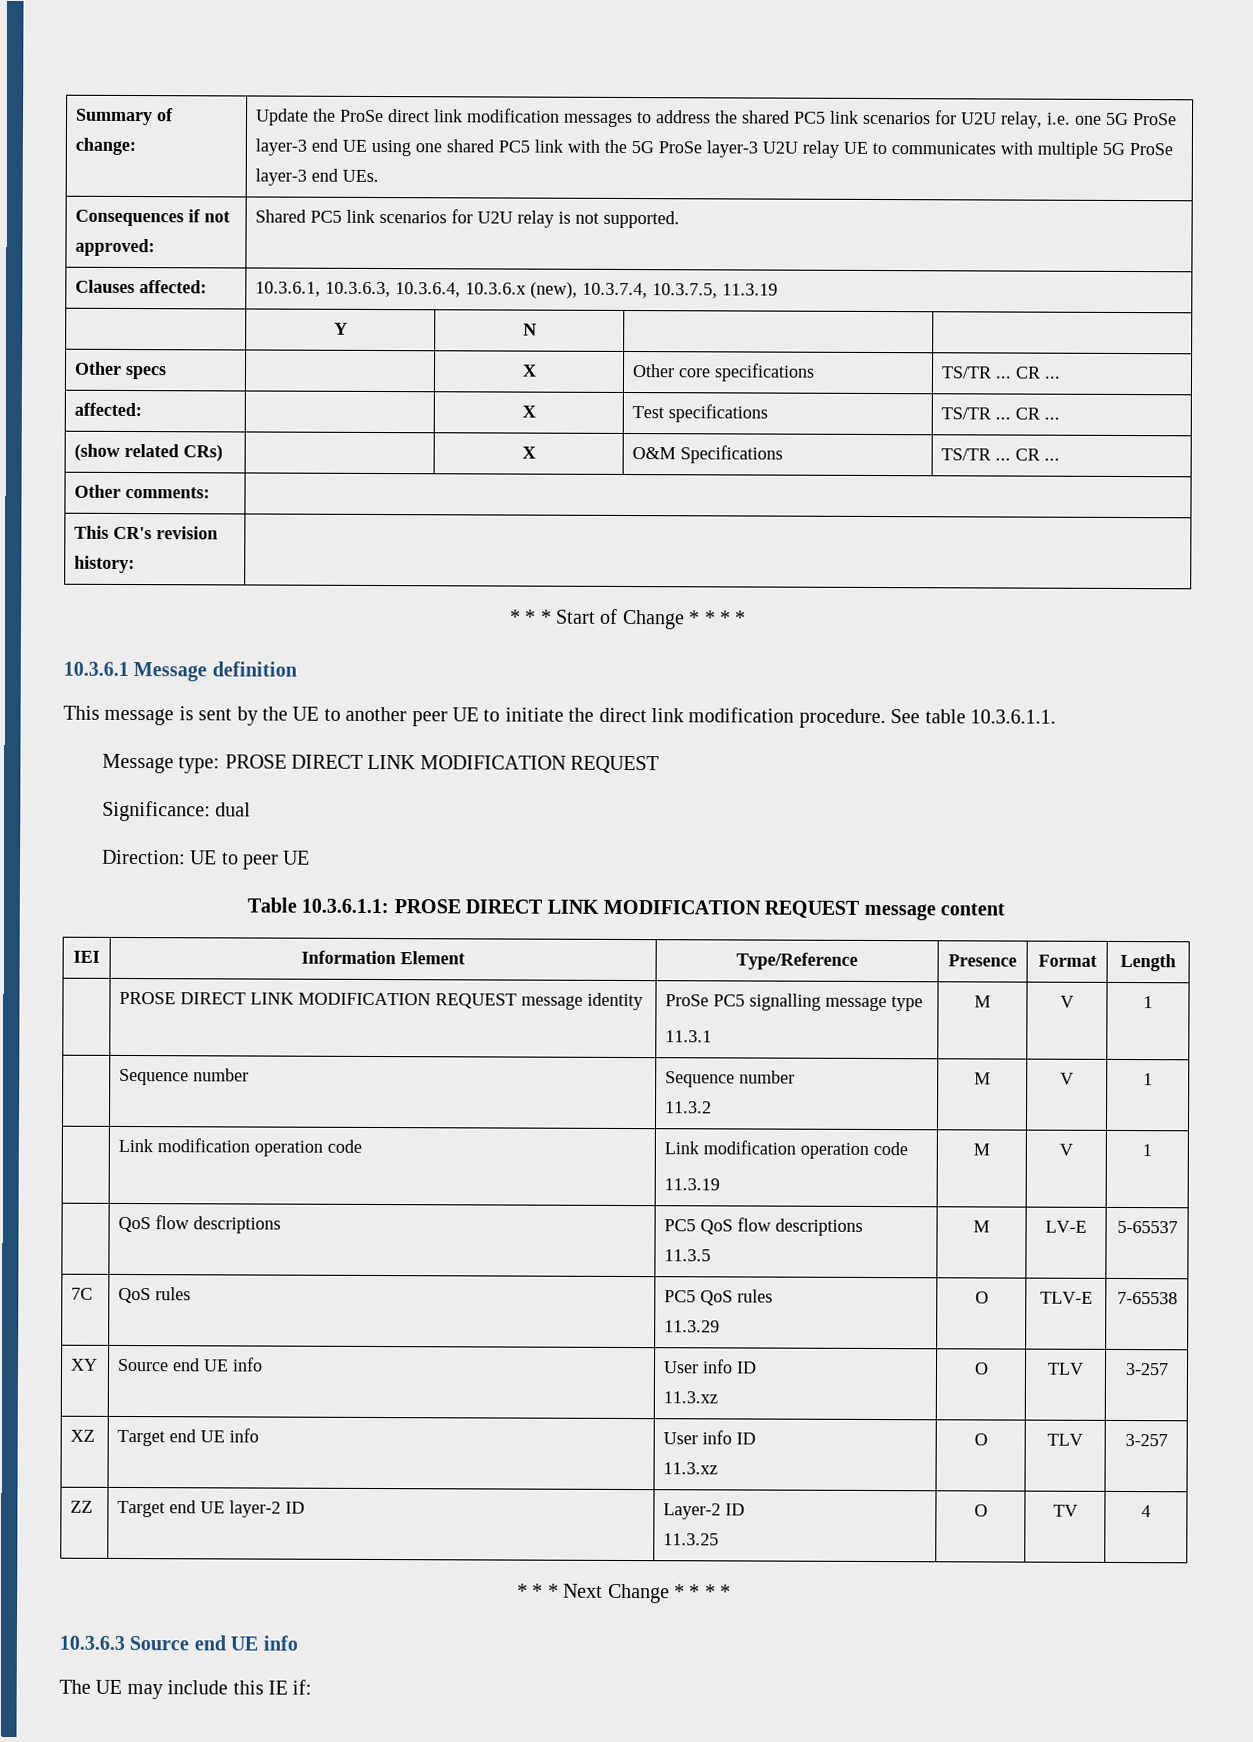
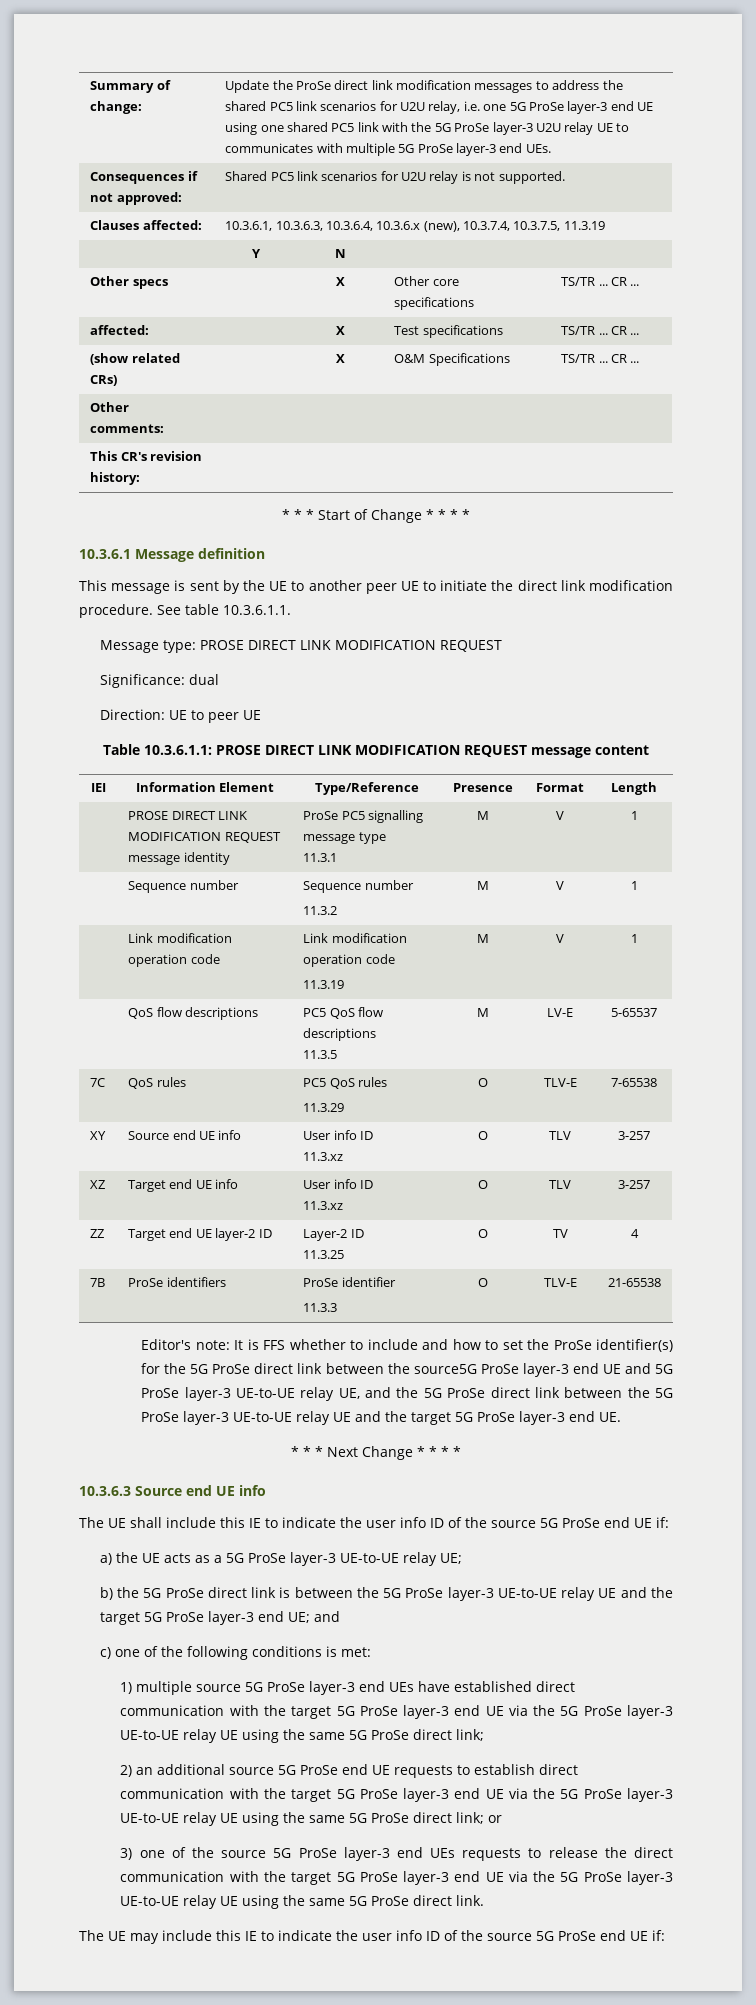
(1151, 1511) none -> [90,1278,106,1287] [128,1277,226,1287] [303,1277,396,1287] [303,1303,338,1312] [478,1278,488,1287] [543,1278,577,1287] [607,1278,661,1287] [141,1339,673,1352] [141,1363,674,1377] [141,1387,673,1401] [141,1411,622,1425] // 7B | ProSe identifiers | ProSe identifier // 11.3.3 | O | TLV-E | 21-65538 // Editor's note: It is FFS whether to include and how to set the ProSe identifier(s) for the 5G ProSe direct link between the source5G ProSe layer-3 end UE and 5G ProSe layer-3 UE-to-UE relay UE, and the 5G ProSe direct link between the 5G ProSe layer-3 UE-to-UE relay UE and the target 5G ProSe layer-3 end UE.
(298, 1643) none -> [79,1517,669,1528] [99,1552,462,1566] [99,1587,673,1601] [99,1611,340,1625] [99,1646,371,1660] [120,1681,576,1695] [120,1705,674,1719] [120,1729,485,1743] [120,1764,579,1778] [120,1788,674,1802] [120,1812,503,1826] [120,1847,673,1861] [120,1871,674,1885] [120,1895,485,1909] // The UE shall include this IE to indicate the user info ID of the source 5G ProSe end UE if: // a) the UE acts as a 5G ProSe layer-3 UE-to-UE relay UE; // b) the 5G ProSe direct link is between the 5G ProSe layer-3 UE-to-UE relay UE and the target 5G ProSe layer-3 end UE; and // c) one of the following conditions is met: // 1) multiple source 5G ProSe layer-3 end UEs have established direct communication with the target 5G ProSe layer-3 end UE via the 5G ProSe layer-3 UE-to-UE relay UE using the same 5G ProSe direct link; // 2) an additional source 5G ProSe end UE requests to establish direct communication with the target 5G ProSe layer-3 end UE via the 5G ProSe layer-3 UE-to-UE relay UE using the same 5G ProSe direct link; or // 3) one of the source 5G ProSe layer-3 end UEs requests to release the direct communication with the target 5G ProSe layer-3 end UE via the 5G ProSe layer-3 UE-to-UE relay UE using the same 5G ProSe direct link.
(288, 1687) none -> [261,1930,648,1941] to indicate the user info ID of the source 5G ProSe end UE

